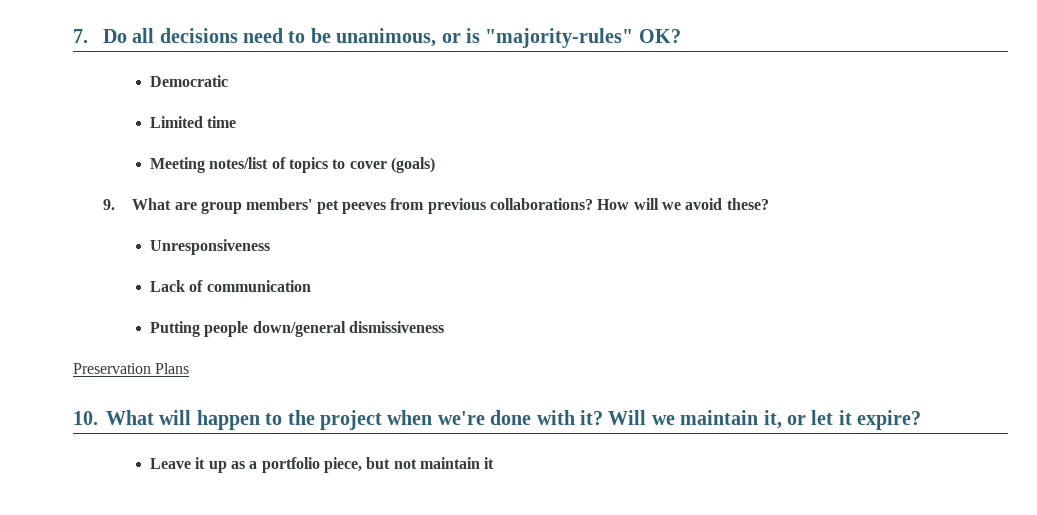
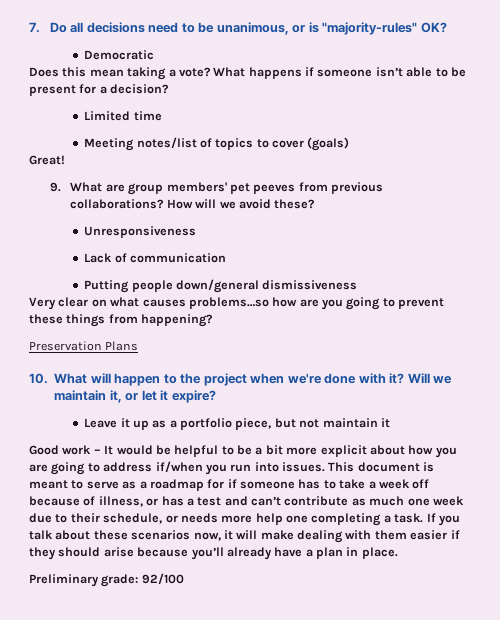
(228, 81) none -> [29,67,466,80] [29,84,170,96] // Does this mean taking a vote? What happens if someone isn’t able to be present for a decision?
(435, 165) none -> [29,155,65,165] // Great!
(444, 327) none -> [29,297,445,310] [29,314,214,327] // Very clear on what causes problems…so how are you going to prevent these things from happening?
(495, 463) none -> [29,445,457,458] [29,461,435,475] [29,479,430,491] [29,496,464,507] [29,513,460,526] [29,530,460,543] [29,547,398,560] [29,573,184,587] // Good work – It would be helpful to be a bit more explicit about how you are going to address if/when you run into issues. This document is meant to serve as a roadmap for if someone has to take a week off because of illness, or has a test and can’t contribute as much one week due to their schedule, or needs more help one completing a task. If you talk about these scenarios now, it will make dealing with them easier if they should arise because you’ll already have a plan in place. // Preliminary grade: 92/100

